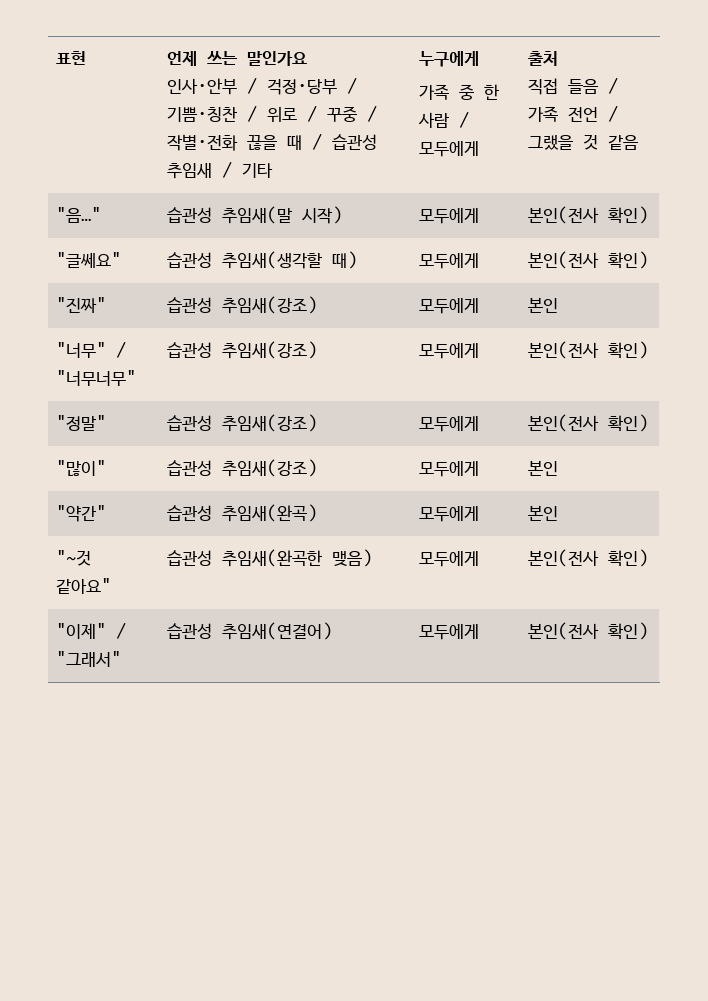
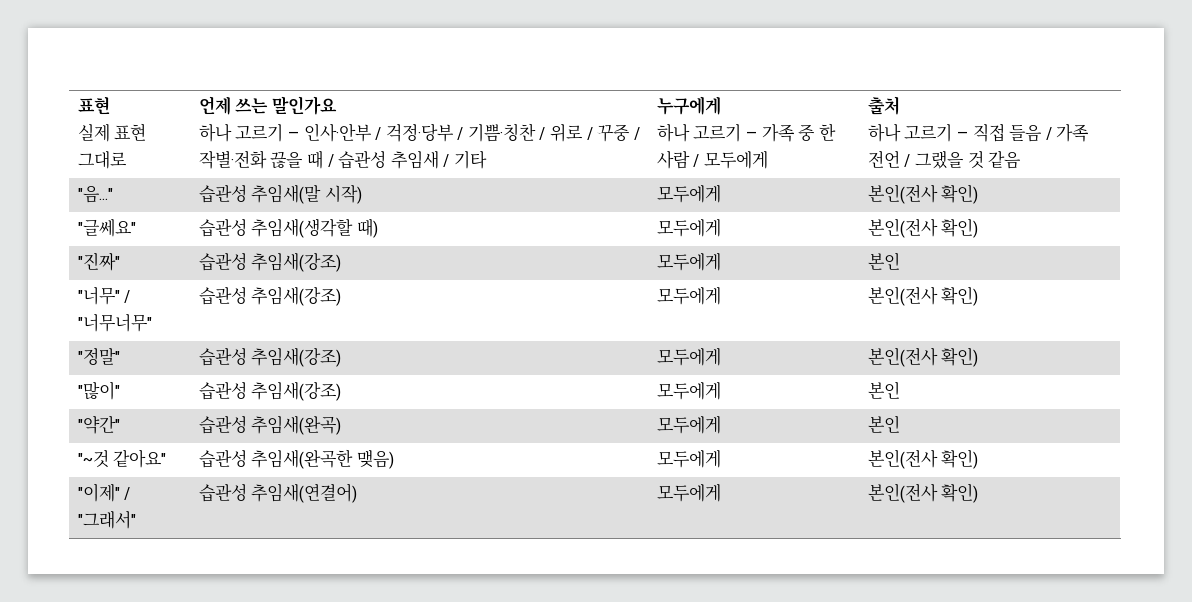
[56,51,87,65] 표현 -> [77,96,110,115] [77,123,147,142] [77,151,127,169] 표현 // 실제 표현 그대로
(308, 58) none -> [198,123,299,142] 하나 고르기 —
(480, 59) none -> [656,123,757,142] 하나 고르기 —
(559, 58) none -> [867,123,968,142] 하나 고르기 —

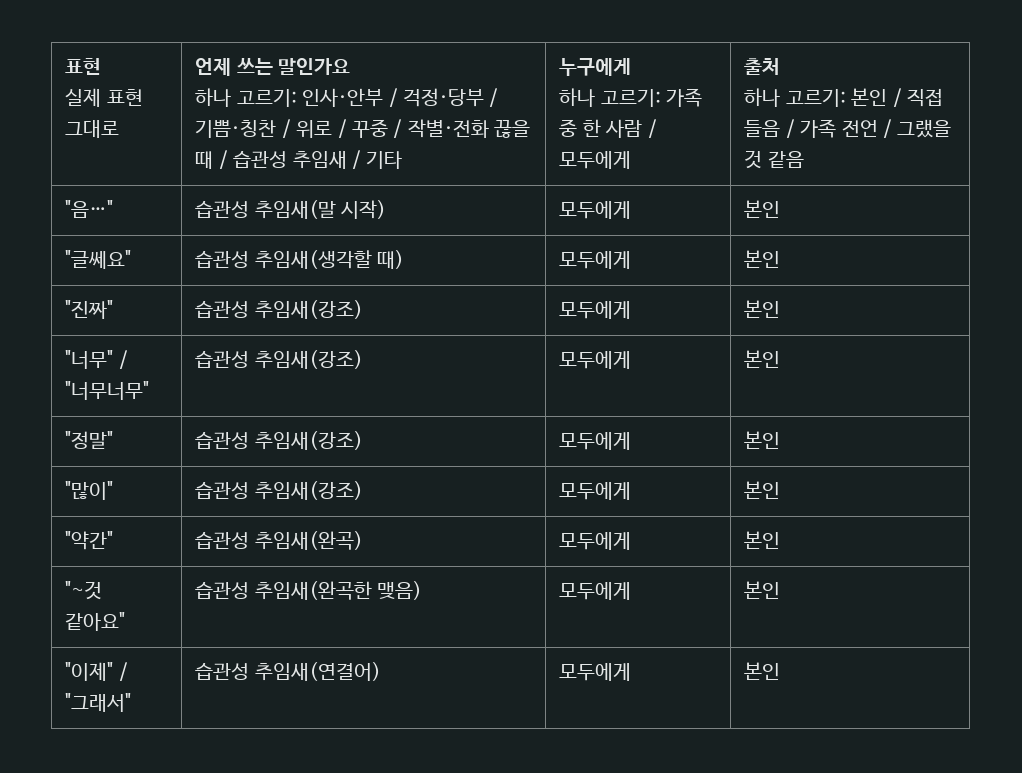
[235,124,299,142] 고르기 — -> [236,89,297,107] 고르기:
[693,124,757,142] 고르기 — -> [600,89,661,107] 고르기:
[904,124,968,142] 고르기 — -> [785,88,902,107] 고르기: 본인 /
[867,184,979,204] 본인(전사 확인) -> [744,200,781,218] 본인
[867,218,979,238] 본인(전사 확인) -> [744,250,781,268] 본인
[867,286,979,306] 본인(전사 확인) -> [744,350,781,368] 본인
[867,347,979,367] 본인(전사 확인) -> [744,431,781,449] 본인
[867,449,979,469] 본인(전사 확인) -> [744,581,781,599] 본인
[867,483,979,503] 본인(전사 확인) -> [744,662,781,680] 본인

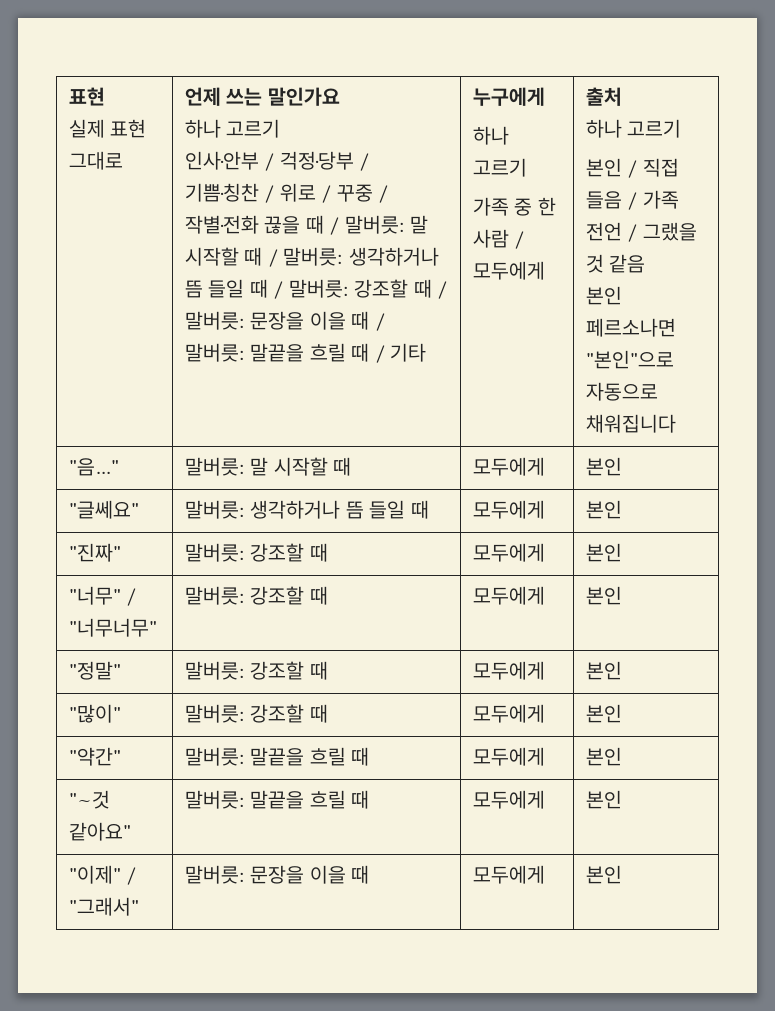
[236,89,297,107] 고르기: -> [226,119,281,138] 고르기 //
[233,151,347,169] 습관성 추임새 -> [344,215,429,234] [184,247,439,267] [184,279,448,299] [184,311,385,331] [184,343,370,362] 말버릇: 말 시작할 때 / 말버릇: 생각하거나 뜸 들일 때 / 말버릇: 강조할 때 / 말버릇: 문장을 이을 때 / 말버릇: 말끝을 흐릴 때
[600,89,661,107] 고르기: -> [472,158,527,177] 고르기 //
[785,89,846,107] 고르기: -> [627,119,682,138] 고르기 //
[65,200,114,218] [195,200,387,219] [559,201,632,219] [744,200,781,218] [65,250,132,269] [195,250,405,269] // "음…" | 습관성 추임새(말 시작) | 모두에게 | 본인 // "글쎄요" | 습관성 추임새(생각할 때) -> [585,286,622,305] [585,318,676,337] [585,350,674,369] [585,382,658,401] [585,414,676,433] [68,458,119,476] [184,457,352,476] [472,457,545,476] [585,457,622,476] [68,500,139,519] [184,500,429,519] // 본인 페르소나면 "본인"으로 자동으로 채워집니다 // "음…" | 말버릇: 말 시작할 때 | 모두에게 | 본인 // "글쎄요" | 말버릇: 생각하거나 뜸 들일 때
[195,300,363,319] 습관성 추임새(강조) -> [184,543,328,562] 말버릇: 강조할 때
[195,350,363,369] 습관성 추임새(강조) -> [184,586,328,605] 말버릇: 강조할 때
[195,431,363,450] 습관성 추임새(강조) -> [184,661,328,680] 말버릇: 강조할 때
[195,481,363,500] 습관성 추임새(강조) -> [184,704,328,723] 말버릇: 강조할 때
[195,531,363,550] 습관성 추임새(완곡) -> [184,747,370,766] 말버릇: 말끝을 흐릴 때
[195,581,423,600] 습관성 추임새(완곡한 맺음) -> [184,790,370,809] 말버릇: 말끝을 흐릴 때
[195,662,381,681] 습관성 추임새(연결어) -> [184,865,370,884] 말버릇: 문장을 이을 때

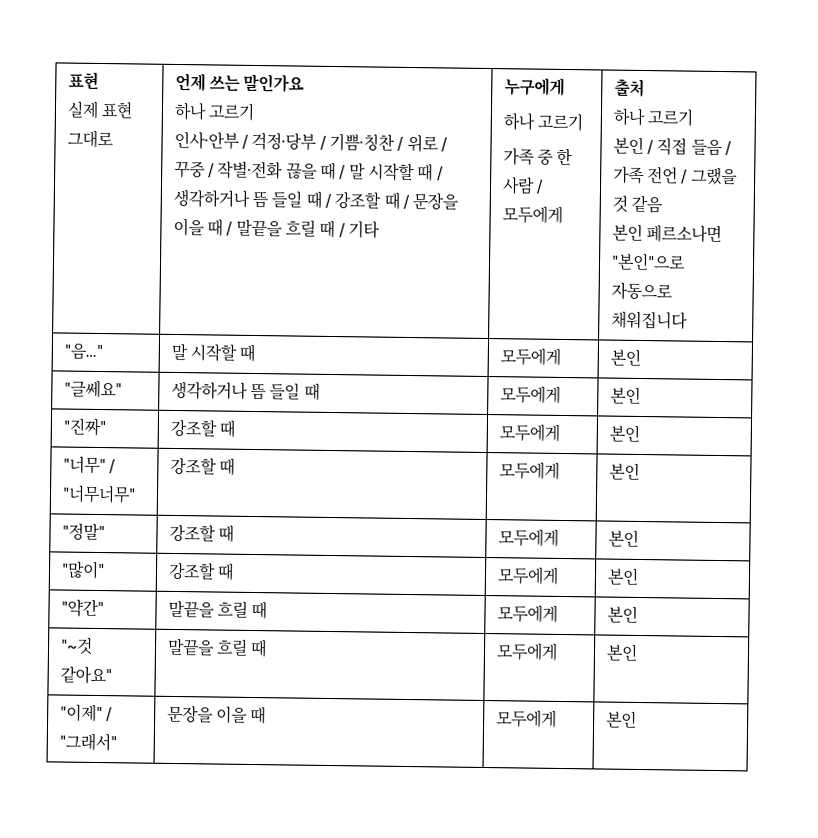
[344,215,405,234] 말버릇: -> (347, 172) none
[283,247,344,266] 말버릇: -> (444, 173) none
[288,279,349,298] 말버릇: -> (332, 200) none
[184,311,245,330] 말버릇: -> (410, 201) none
[184,343,245,362] 말버릇: -> (234, 228) none
[184,457,245,476] 말버릇: -> (103, 352) none
[184,500,245,519] 말버릇: -> (122, 389) none
[184,543,245,562] 말버릇: -> (106, 427) none
[184,586,245,605] 말버릇: -> (136, 494) none
[184,661,245,680] 말버릇: -> (105, 531) none
[184,704,245,723] 말버릇: -> (105, 570) none
[184,747,245,766] 말버릇: -> (104, 608) none
[184,790,245,809] 말버릇: -> (112, 675) none
[184,865,245,884] 말버릇: -> (117, 742) none

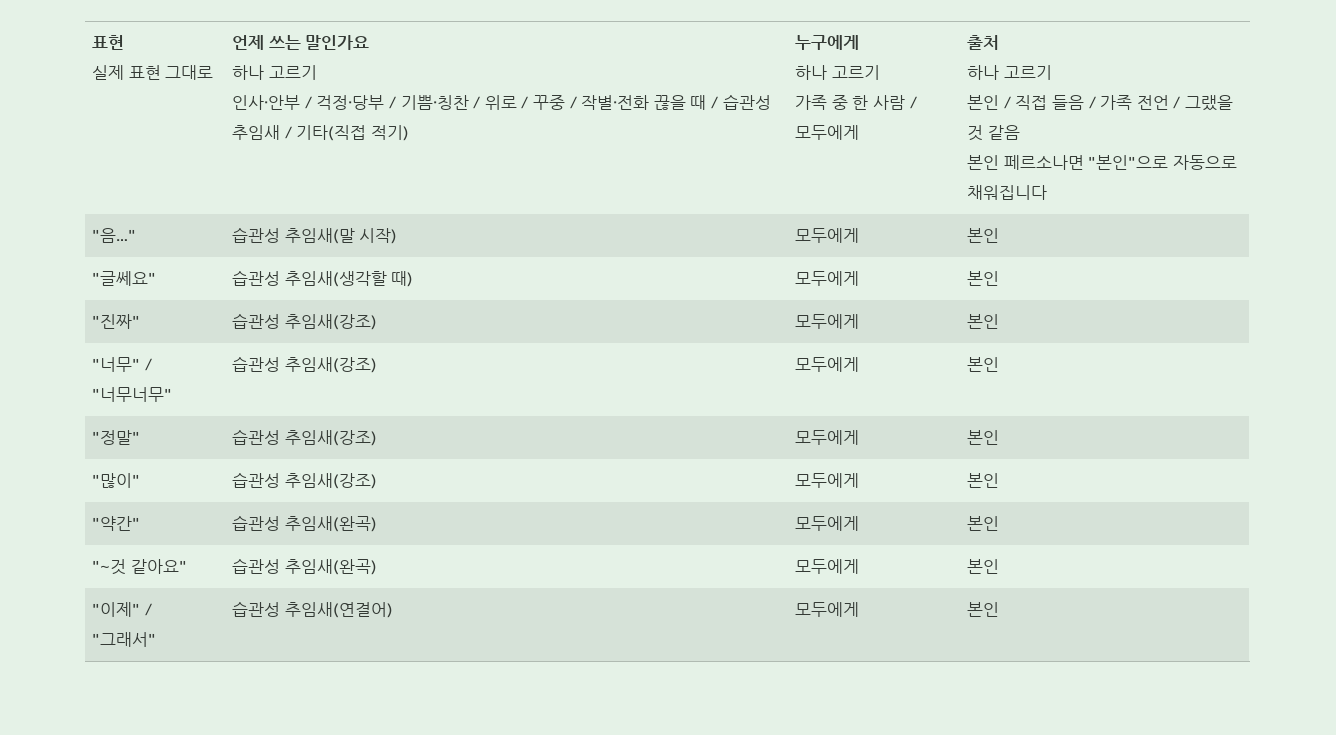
[348,162,444,182] [172,188,460,210] [172,217,380,239] 말 시작할 때 / 생각하거나 뜸 들일 때 / 강조할 때 / 문장을 이을 때 / 말끝을 흐릴 때 / 기타 -> [722,94,771,110] [232,125,410,141] 습관성 추임새 / 기타(직접 적기)
[170,342,256,363] 말 시작할 때 -> [232,227,398,244] 습관성 추임새(말 시작)
[170,380,320,401] 생각하거나 뜸 들일 때 -> [232,270,414,287] 습관성 추임새(생각할 때)
[169,418,236,438] 강조할 때 -> [232,313,377,330] 습관성 추임새(강조)
[169,456,236,476] 강조할 때 -> [232,356,377,373] 습관성 추임새(강조)
[168,523,235,543] 강조할 때 -> [232,429,377,446] 습관성 추임새(강조)
[167,561,235,581] 강조할 때 -> [232,472,377,489] 습관성 추임새(강조)
[167,599,268,620] 말끝을 흐릴 때 -> [232,515,377,532] 습관성 추임새(완곡)
[166,637,268,658] 말끝을 흐릴 때 -> [232,558,377,575] 습관성 추임새(완곡)
[166,704,267,725] 문장을 이을 때 -> [232,601,393,618] 습관성 추임새(연결어)

